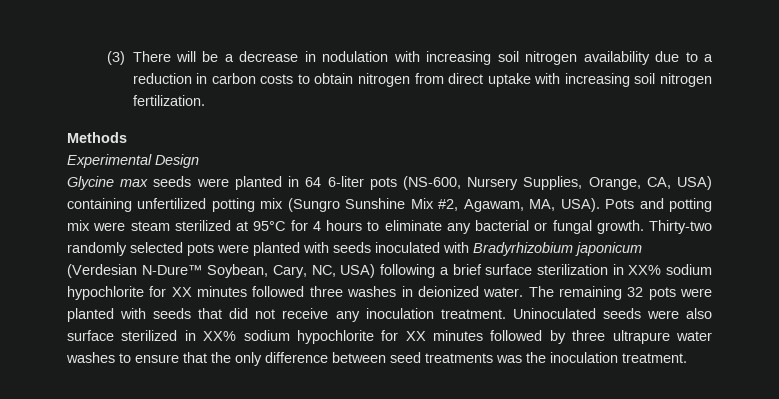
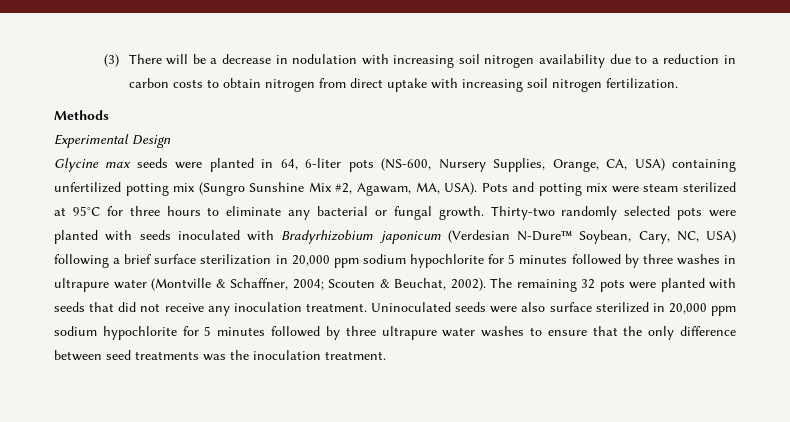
[305,177,322,187] 64 -> [280,159,298,170] 64,
[312,221,321,231] 4 -> [129,206,160,216] three
[628,264,712,275] [67,286,305,300] XX% sodium hypochlorite for XX minutes followed -> [291,254,639,268] 20,000 ppm sodium hypochlorite for 5 minutes followed by
[417,286,524,297] deionized water. -> [54,278,486,292] ultrapure water (Montville & Schaffner, 2004; Scouten & Beuchat, 2002).
[203,330,426,344] XX% sodium hypochlorite for XX -> [668,303,736,316] [54,326,212,340] 20,000 ppm sodium hypochlorite for 5

